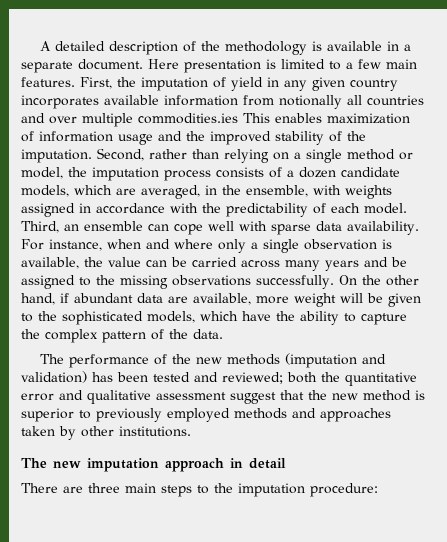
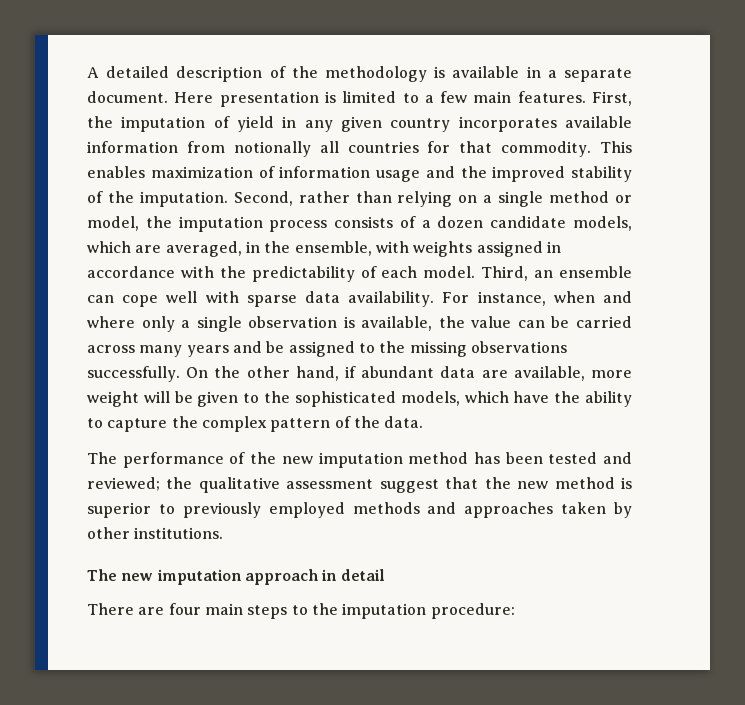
[21,113,238,127] and over multiple commodities.ies -> [427,141,592,157] for that commodity.
[226,353,386,368] [21,371,87,383] methods (imputation and validation) -> [318,452,469,468] imputation method
[287,372,417,386] [21,390,83,401] both the quantitative error and -> [166,477,193,489] the
[88,483,120,493] three -> [168,603,201,615] four

